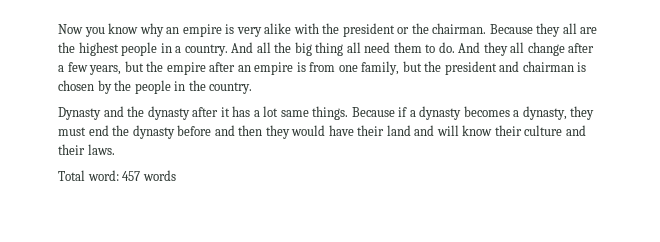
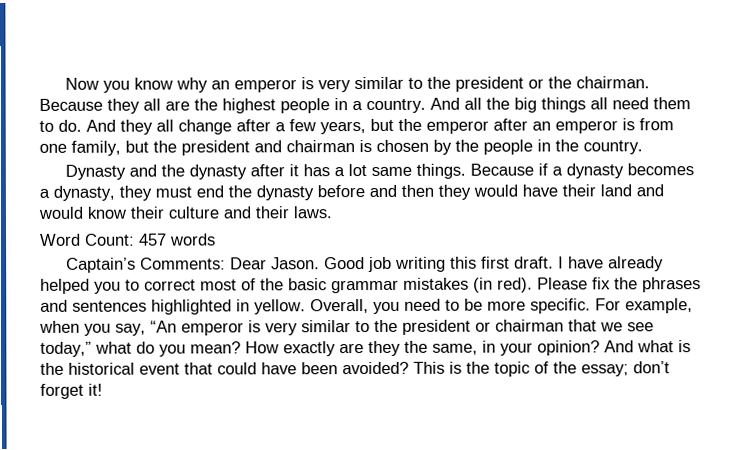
[182,23,319,37] empire is very alike with -> [234,76,424,93] emperor is very similar to
[315,42,344,56] thing -> [541,97,586,113] things
[166,62,206,75] empire -> [426,120,489,134] emperor
[254,62,294,75] empire -> [555,120,618,134] emperor
[436,125,459,136] will -> [38,206,83,219] would
[58,170,119,181] Total word: -> [40,233,135,246] Word Count:
(176, 175) none -> [66,256,665,273] [40,277,701,294] [40,298,693,315] [39,319,654,336] [40,340,691,357] [40,361,670,377] [40,383,103,399] // Captain’s Comments: Dear Jason. Good job writing this first draft. I have already helped you to correct most of the basic grammar mistakes (in red). Please fix the phrases and sentences highlighted in yellow. Overall, you need to be more specific. For example, when you say, “An emperor is very similar to the president or chairman that we see today,” what do you mean? How exactly are they the same, in your opinion? And what is the historical event that could have been avoided? This is the topic of the essay; don’t forget it!

